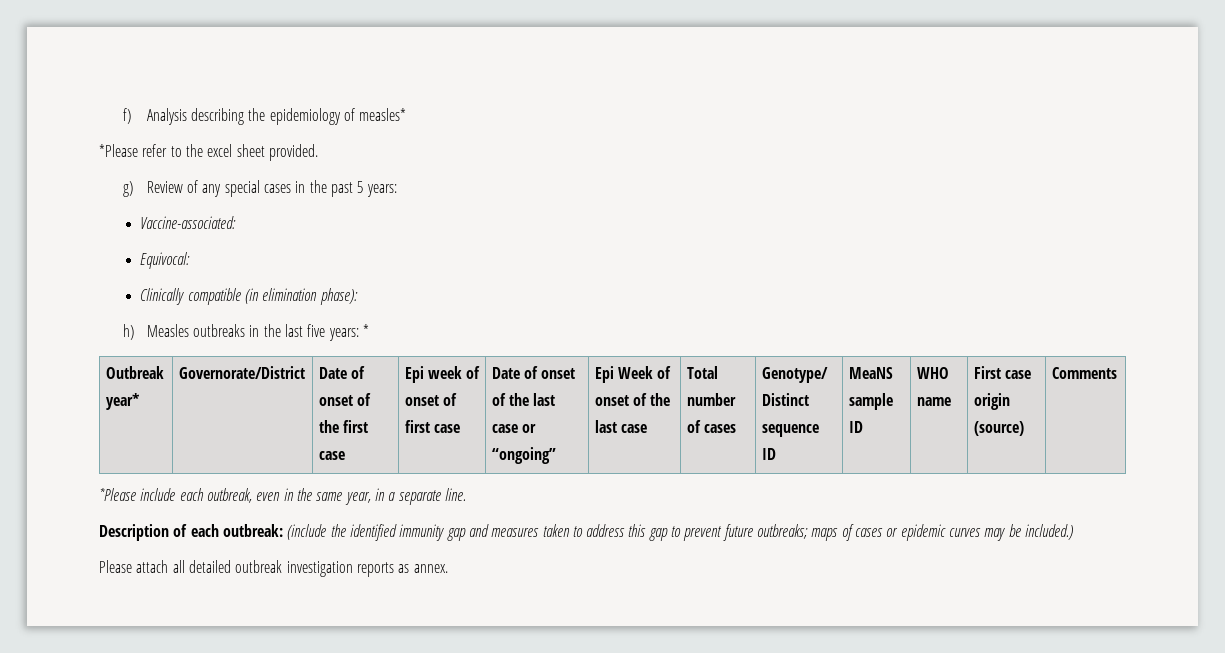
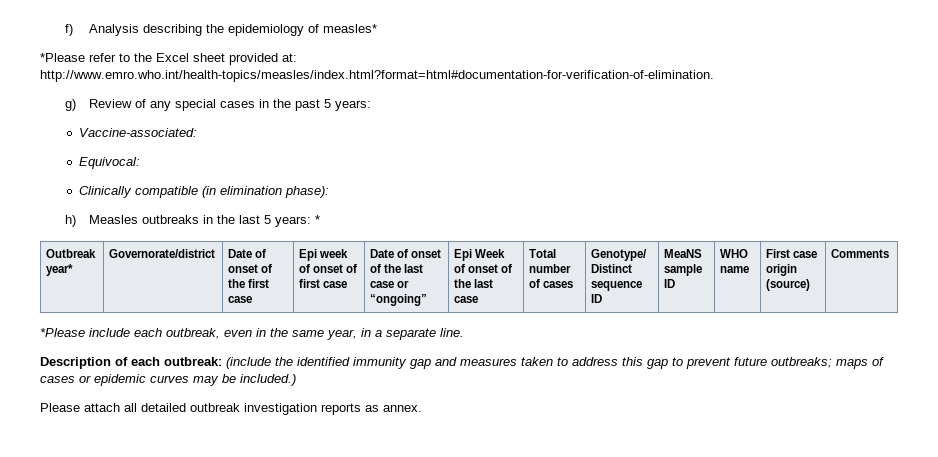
[207,144,318,161] excel sheet provided. -> [156,53,297,65] [40,70,714,82] Excel sheet provided at: http://www.emro.who.int/health-topics/measles/index.html?format=html#documentation-for-verification-of-elimination.
[307,324,326,337] five -> [264,215,272,224] 5
[178,366,305,379] Governorate/District -> [109,249,216,258] Governorate/district

